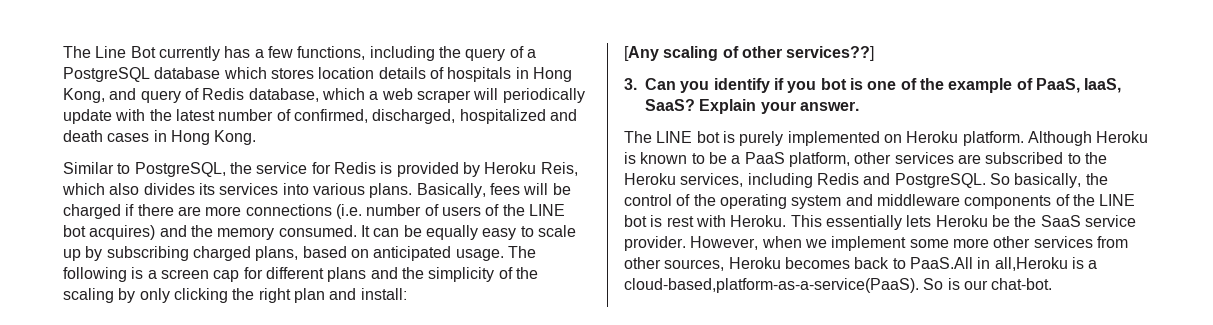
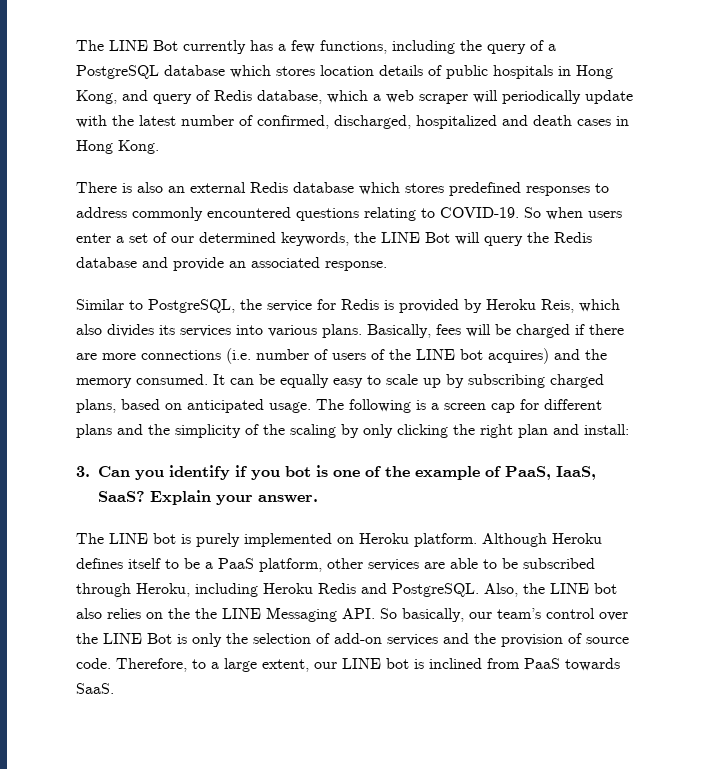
[63,46,127,58] The Line -> [76,40,148,51] The LINE
(444, 73) none -> [446,65,488,79] public
(257, 137) none -> [76,182,609,196] [76,207,622,221] [76,232,592,246] [76,257,387,271] // There is also an external Redis database which stores predefined responses to address commonly encountered questions relating to COVID-19. So when users enter a set of our determined keywords, the LINE Bot will query the Redis database and provide an associated response.
[624,46,875,61] // [Any scaling of other services??] -> (629, 429) none
[624,152,688,164] is known -> [76,558,161,569] defines itself
[985,152,1107,164] [624,173,1108,188] [624,194,1136,209] [624,215,1136,230] [624,236,1128,251] [624,257,1098,271] [624,278,1053,293] subscribed to the Heroku services, including Redis and PostgreSQL. So basically, the control of the operating system and middleware components of the LINE bot is rest with Heroku. This essentially lets Heroku be the SaaS service provider. However, when we implement some more other services from other sources, Heroku becomes back to PaaS.All in all,Heroku is a cloud-based,platform-as-a-service(PaaS). So is our chat-bot. -> [450,558,595,569] [76,583,617,597] [76,607,628,622] [76,633,629,647] [76,658,620,672] [76,683,114,694] able to be subscribed through Heroku, including Heroku Redis and PostgreSQL. Also, the LINE bot also relies on the the LINE Messaging API. So basically, our team’s control over the LINE Bot is only the selection of add-on services and the provision of source code. Therefore, to a large extent, our LINE bot is inclined from PaaS towards SaaS.

